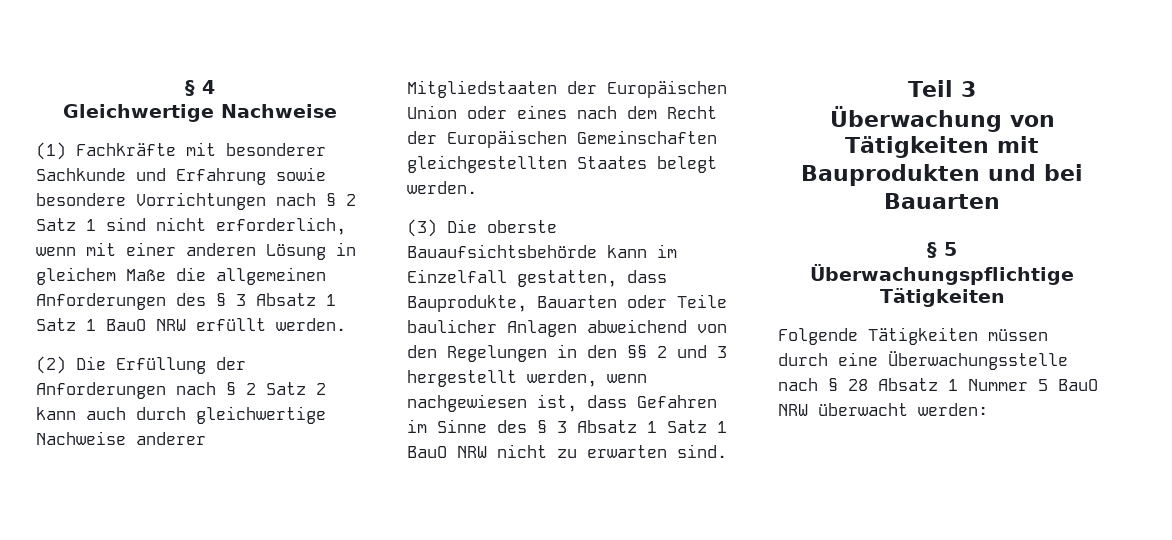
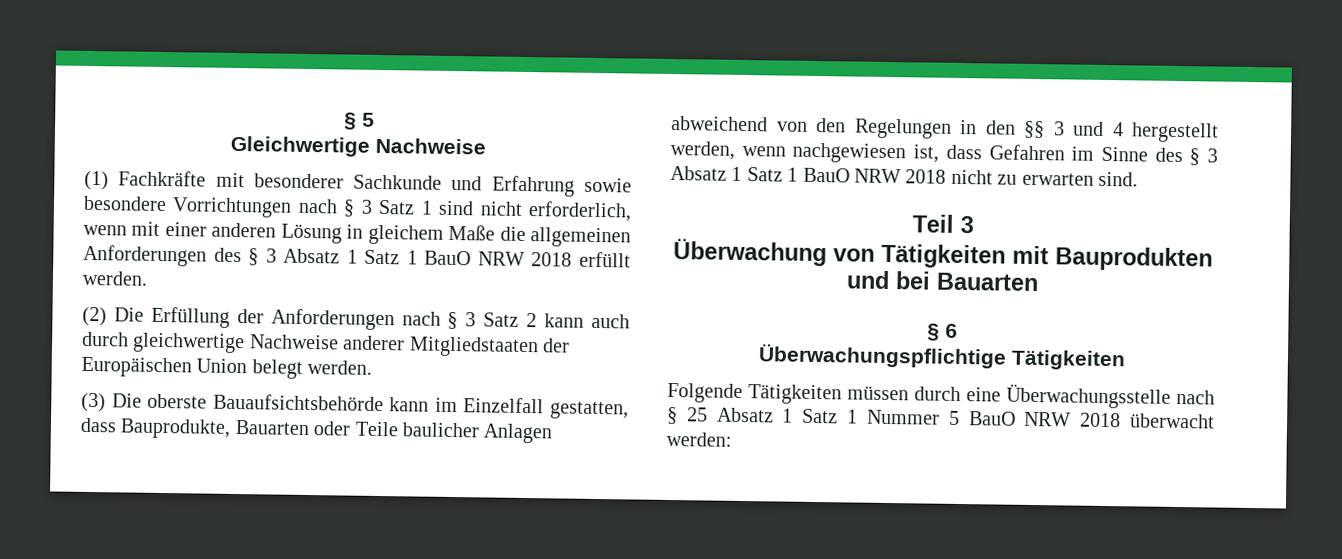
[185,80,215,96] § 4 -> [343,112,375,130] § 5
[346,194,356,206] 2 -> [360,199,373,214] 3
(186, 325) none -> [531,252,573,267] 2018
[246,383,256,395] 2 -> [465,312,477,327] 3
[467,105,717,119] [407,130,717,148] [407,155,647,173] oder eines nach dem Recht der Europäischen Gemeinschaften gleichgestellten Staates -> (248, 366) none
[657,345,727,358] 2 und 3 -> [1053,121,1124,137] 3 und 4
(487, 452) none -> [905,169,947,184] 2018
[944,242,957,256] 5 -> [944,323,958,338] 6
[848,378,958,391] 28 Absatz 1 -> [686,407,859,424] 25 Absatz 1 Satz 1
(808, 410) none -> [1080,412,1122,428] 2018

